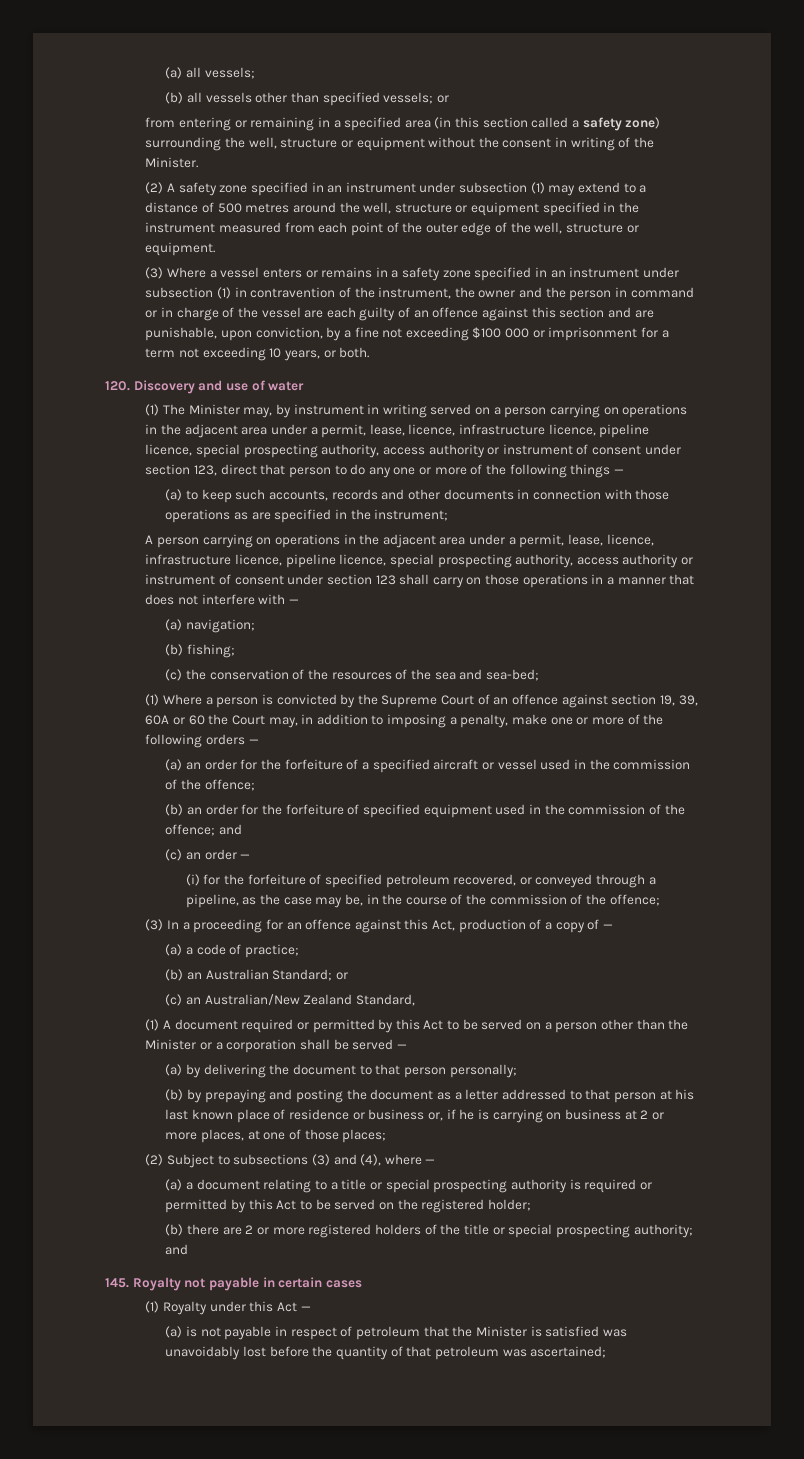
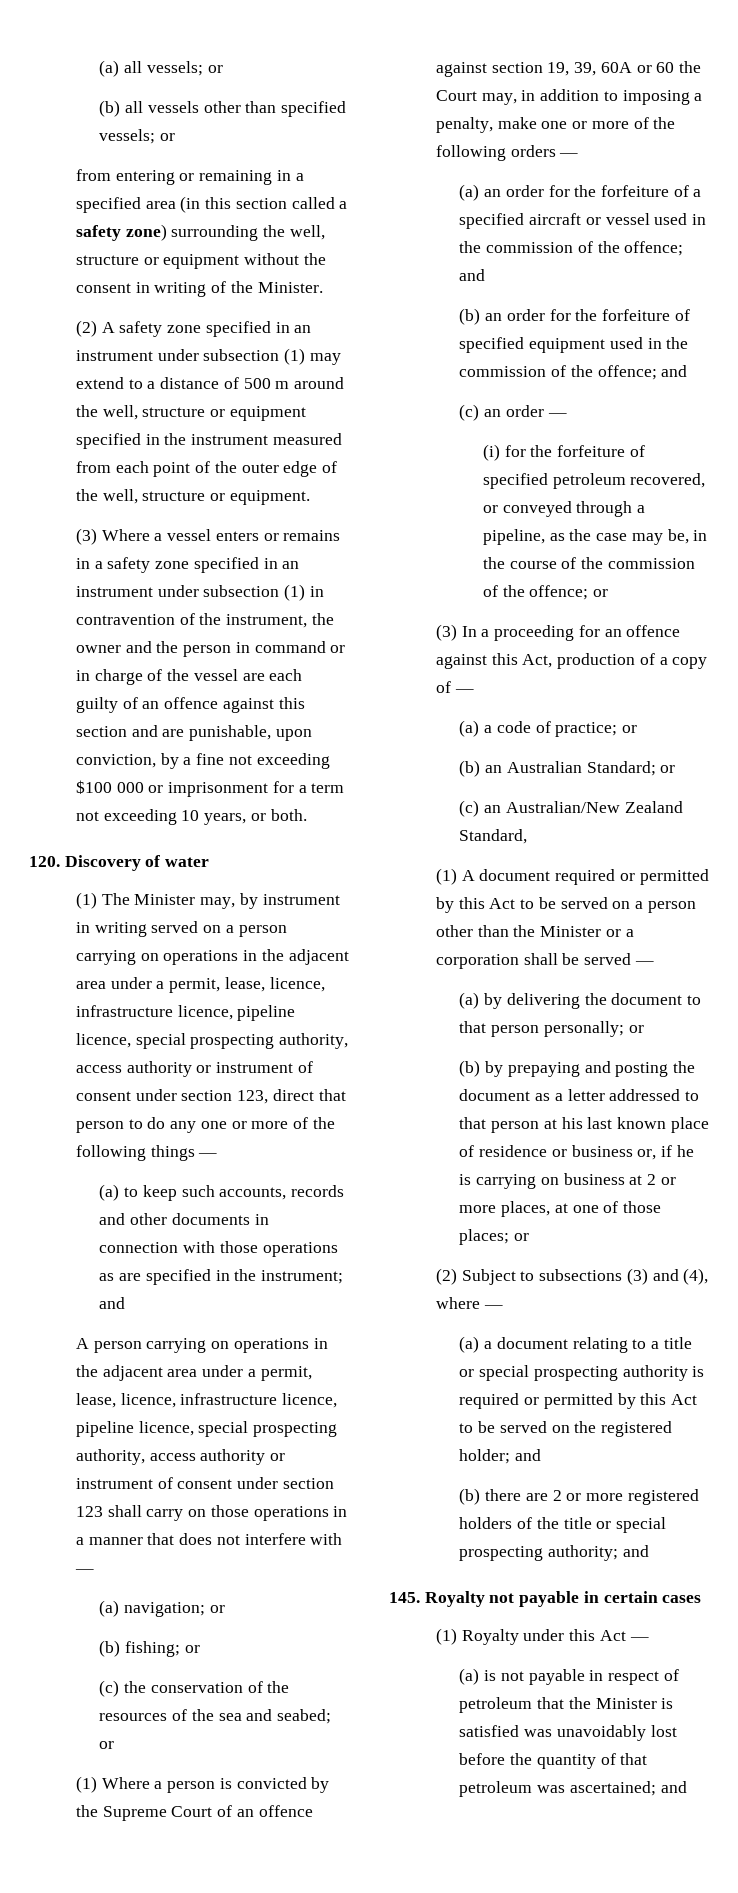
(255, 73) none -> [207,65,223,73] or
[245,203,290,213] metres -> [275,381,290,389] m
[198,380,248,391] and use -> (141, 863) none
(449, 515) none -> [99,1297,126,1309] and
(256, 626) none -> [209,1605,225,1613] or
(236, 651) none -> [184,1645,200,1653] or
[485,669,539,681] sea-bed; -> [277,1709,332,1724] [99,1741,115,1749] seabed; or
(255, 785) none -> [459,269,486,281] and
(660, 900) none -> [593,589,609,597] or
(300, 951) none -> [622,725,638,733] or
(517, 1071) none -> [628,1025,644,1033] or
(387, 1136) none -> [514,1233,530,1241] or
(531, 1205) none -> [515,1449,542,1461] and
(607, 1352) none -> [660,1781,687,1793] and

